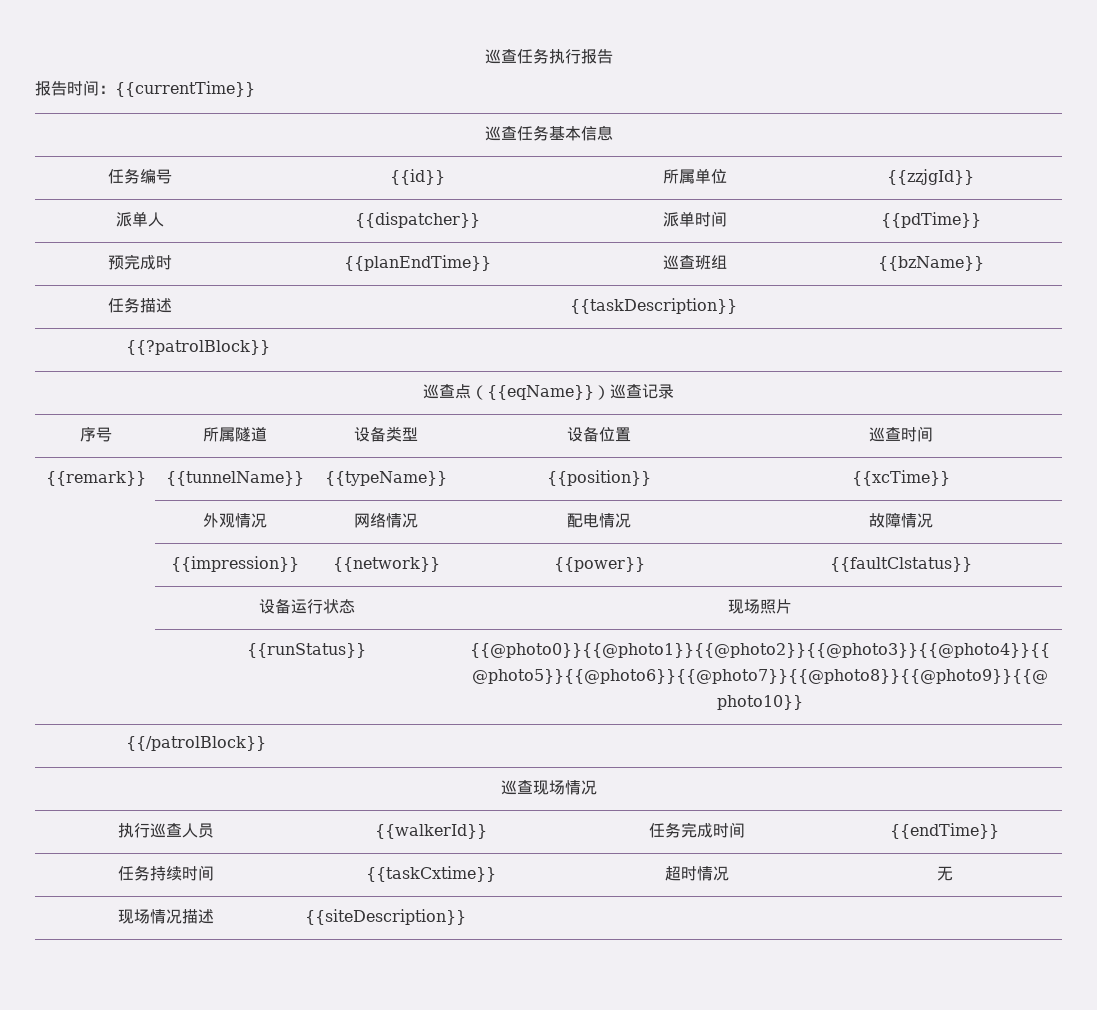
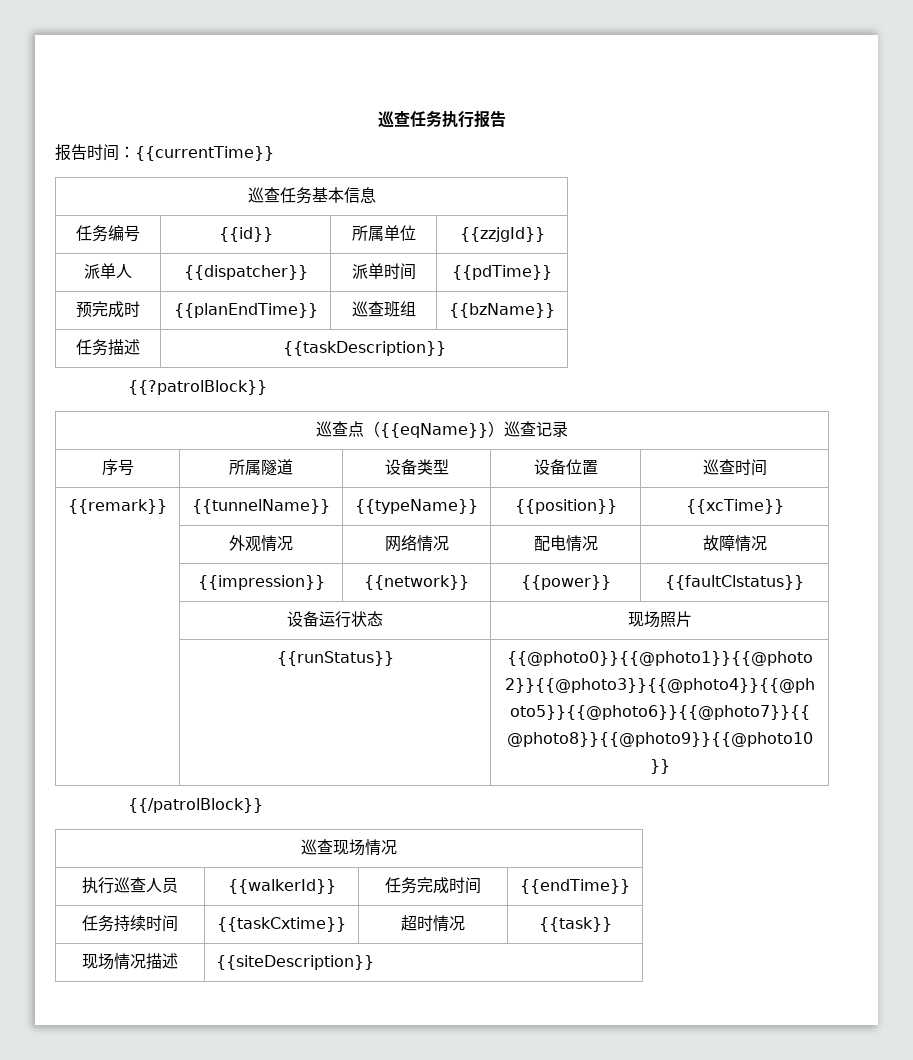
[936,866,953,881] 无 -> [538,917,612,932] {{task}}

